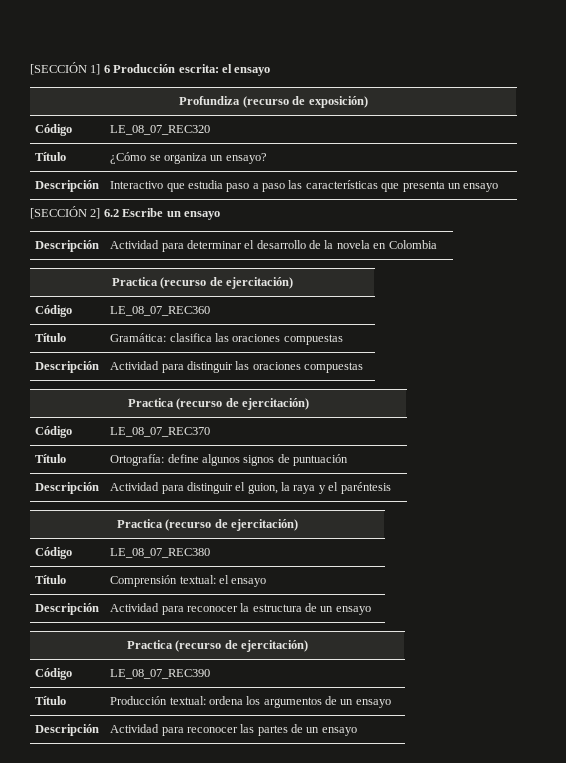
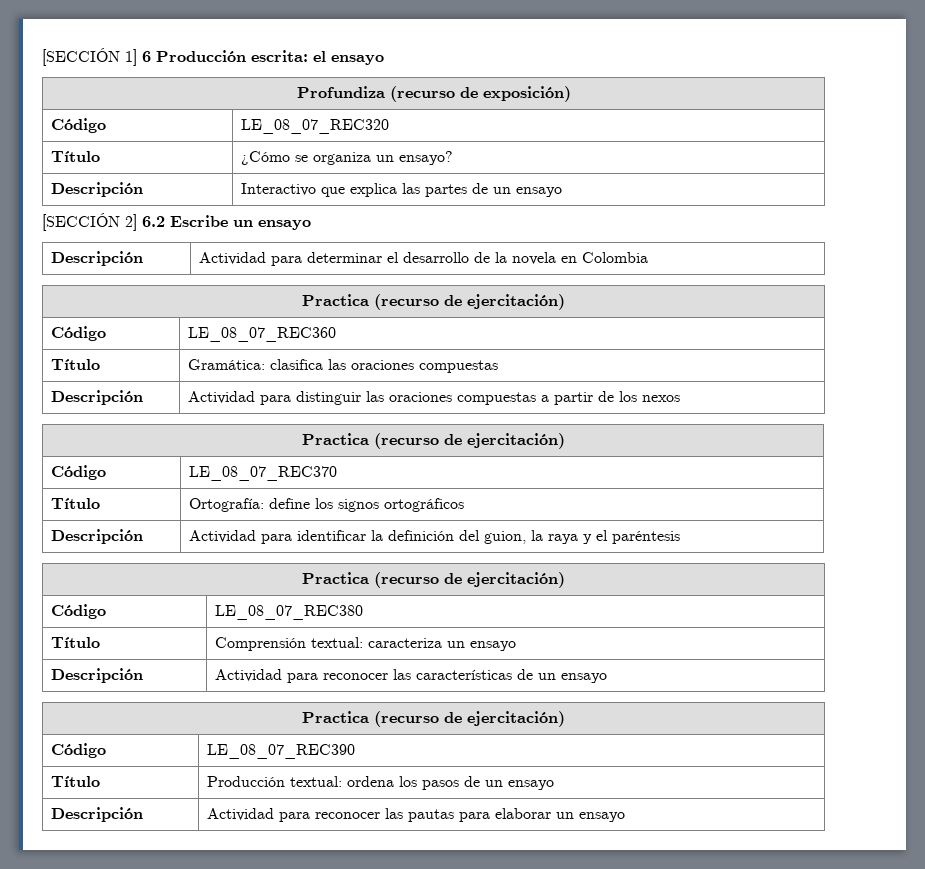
[187,180,445,192] estudia paso a paso las características que presenta -> [349,183,488,197] explica las partes de
(364, 367) none -> [540,391,680,405] a partir de los nexos
[201,454,349,466] [35,482,100,494] [110,482,246,494] algunos signos de puntuación // Descripción | Actividad para distinguir el -> [314,498,464,512] [50,529,143,544] [188,530,480,544] los signos ortográficos // Descripción | Actividad para identificar la definición del
[218,575,267,587] [35,603,100,615] [110,603,302,615] el ensayo // Descripción | Actividad para reconocer la estructura -> [367,638,516,651] [50,668,143,683] [214,669,512,683] caracteriza un ensayo // Descripción | Actividad para reconocer las características
[263,697,322,708] argumentos -> [421,780,459,790] pasos
[257,724,304,736] partes de -> [407,808,551,822] pautas para elaborar

